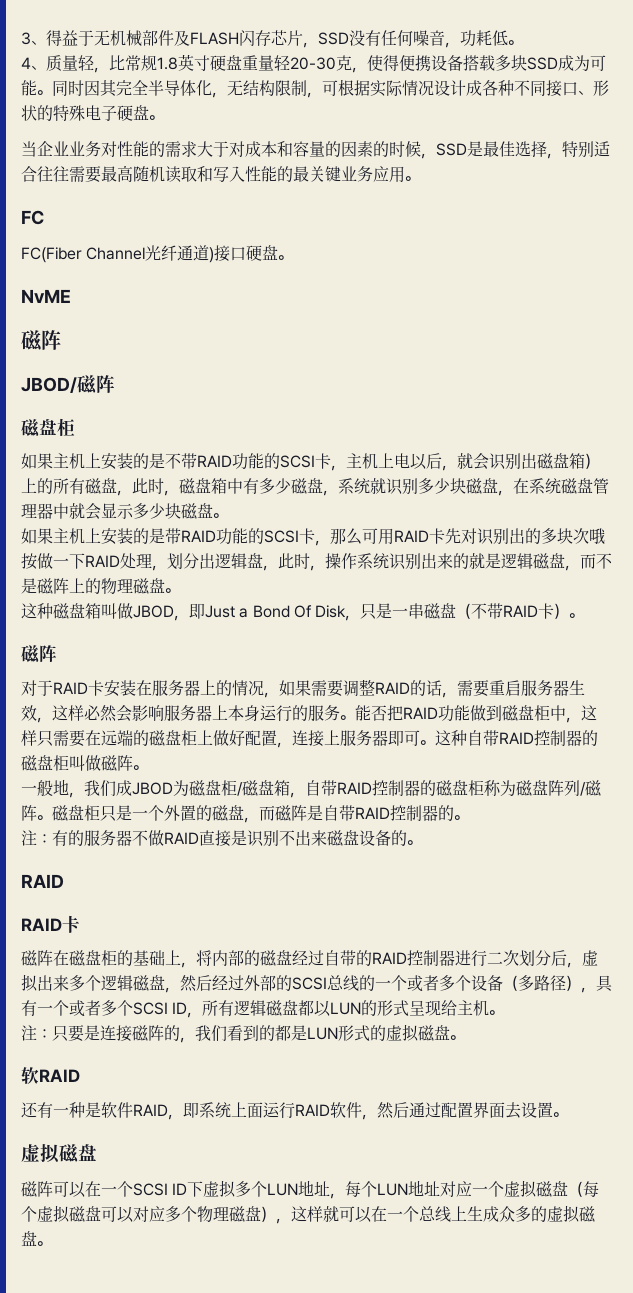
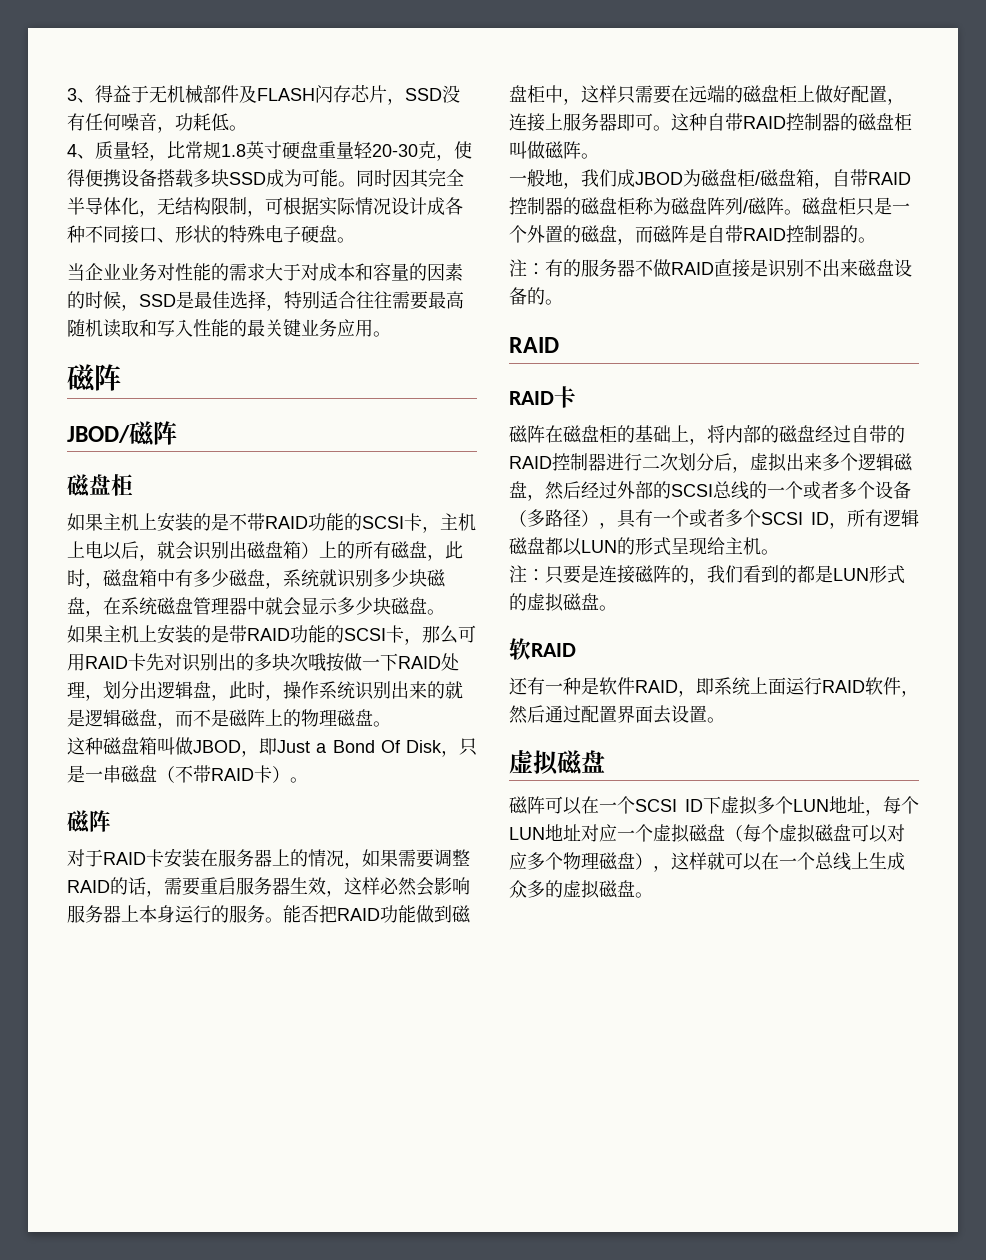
[21,210,44,225] [21,245,294,263] [21,289,71,303] // FC // FC(Fiber Channel光纤通道)接口硬盘。 // NvME -> (391, 334) none

